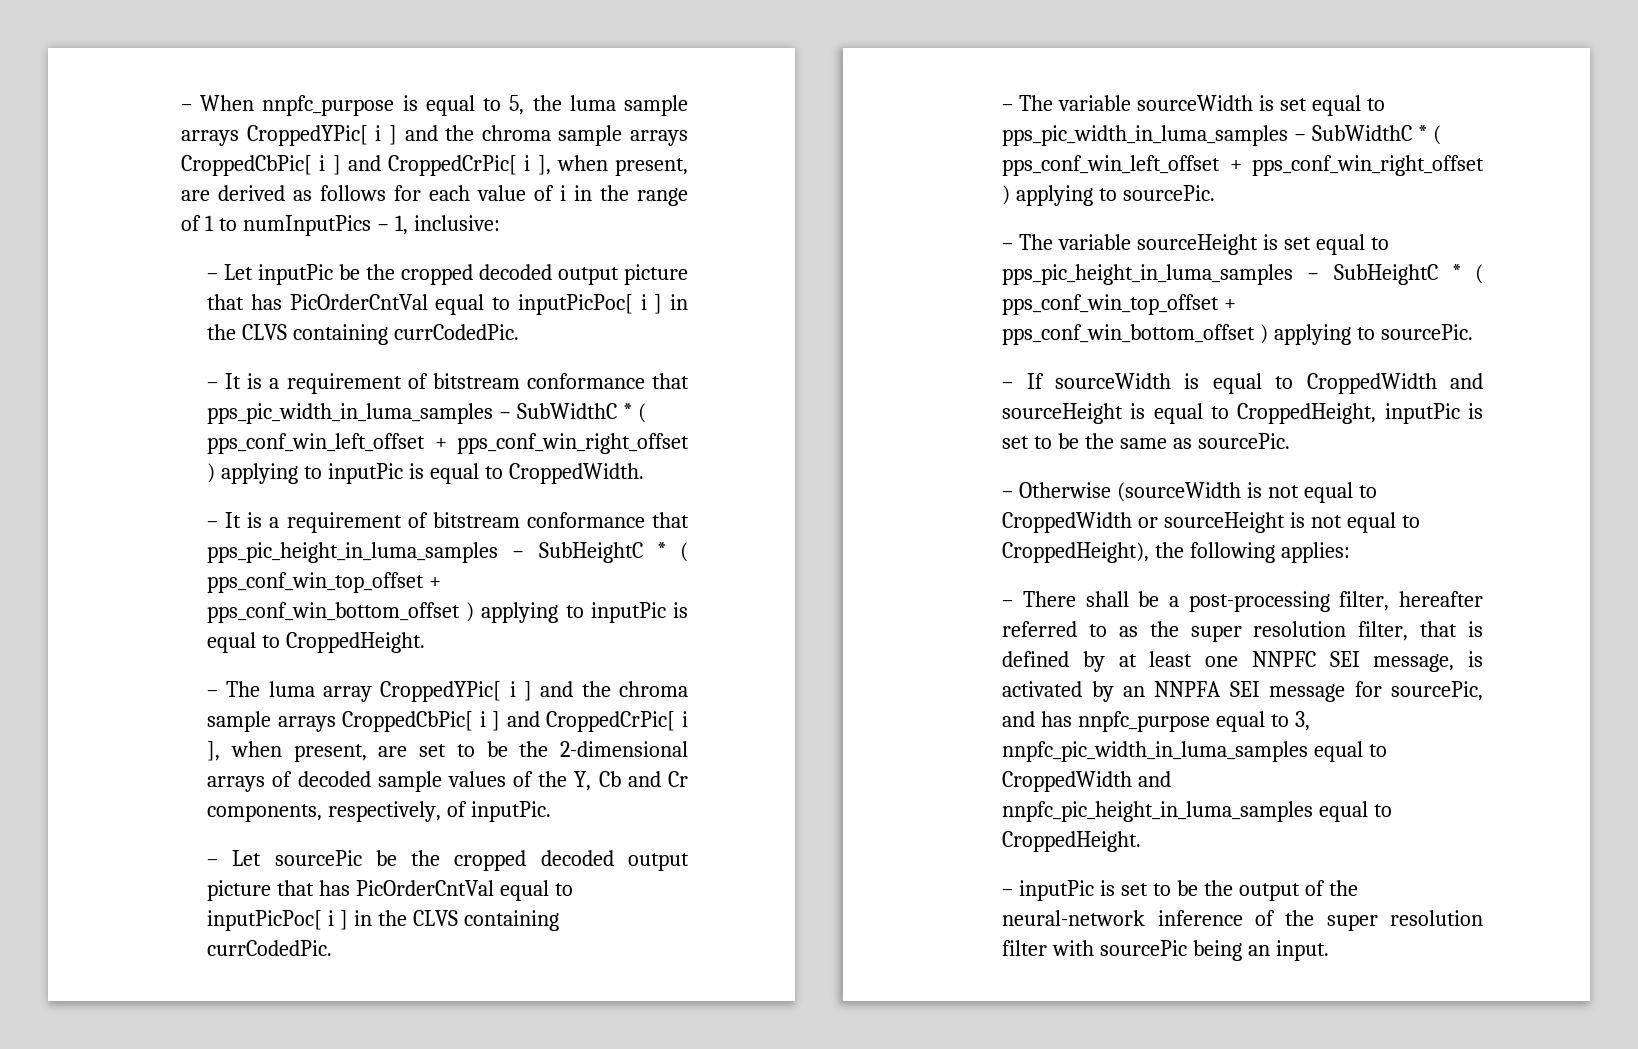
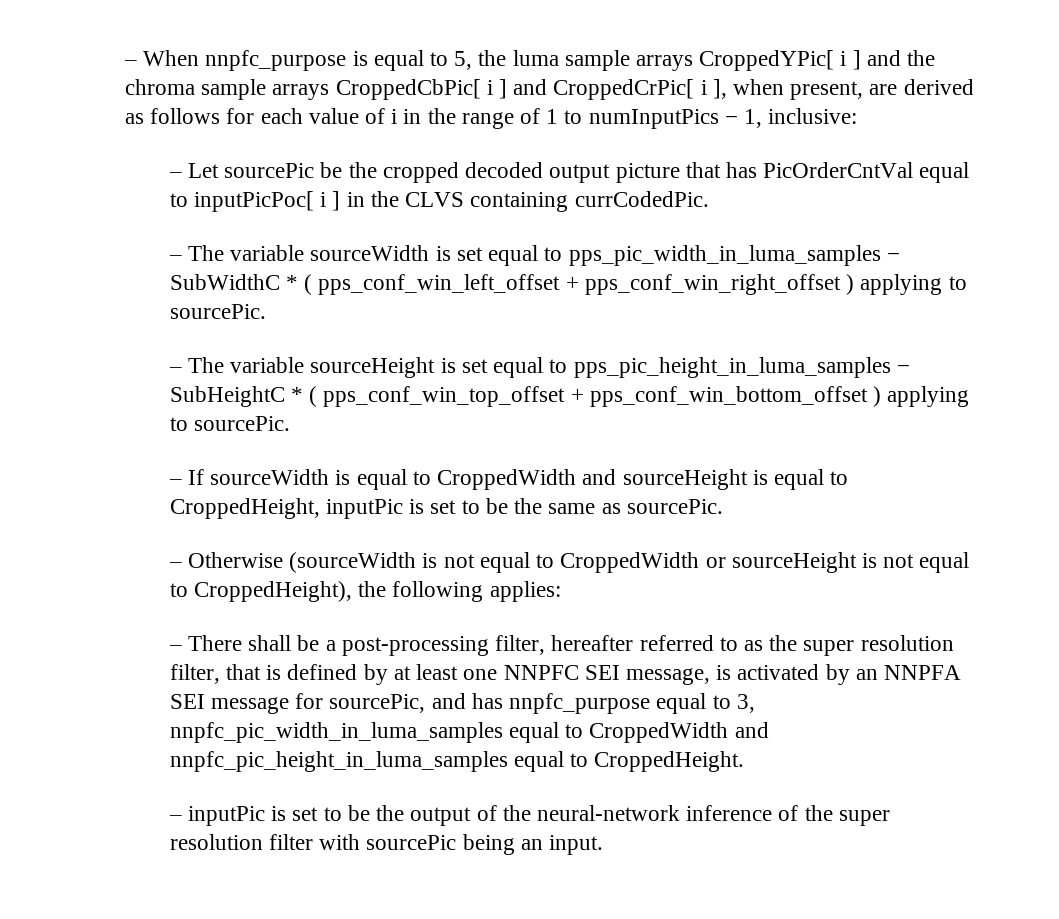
[207,264,688,285] [207,294,688,315] [207,324,519,345] [207,373,689,394] [207,403,646,424] [207,433,689,454] [207,463,644,484] [207,512,689,533] [207,542,688,563] [207,572,442,593] [207,602,688,623] [207,632,425,653] [207,681,688,702] [207,711,688,732] [207,741,688,762] [207,771,689,792] [207,801,551,822] // – Let inputPic be the cropped decoded output picture that has PicOrderCntVal equal to inputPicPoc[ i ] in the CLVS containing currCodedPic. // – It is a requirement of bitstream conformance that pps_pic_width_in_luma_samples − SubWidthC * ( pps_conf_win_left_offset + pps_conf_win_right_offset ) applying to inputPic is equal to CroppedWidth. // – It is a requirement of bitstream conformance that pps_pic_height_in_luma_samples − SubHeightC * ( pps_conf_win_top_offset + pps_conf_win_bottom_offset ) applying to inputPic is equal to CroppedHeight. // – The luma array CroppedYPic[ i ] and the chroma sample arrays CroppedCbPic[ i ] and CroppedCrPic[ i ], when present, are set to be the 2-dimensional arrays of decoded sample values of the Y, Cb and Cr components, respectively, of inputPic. -> (858, 116) none

